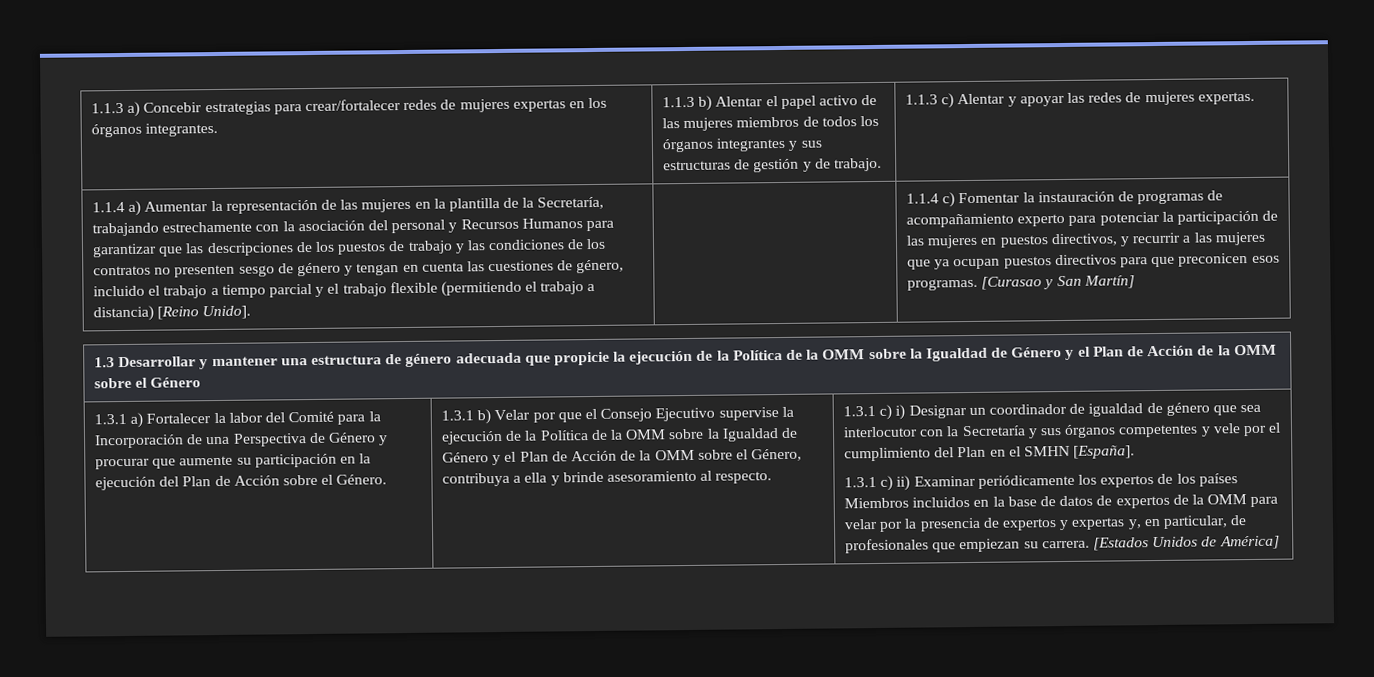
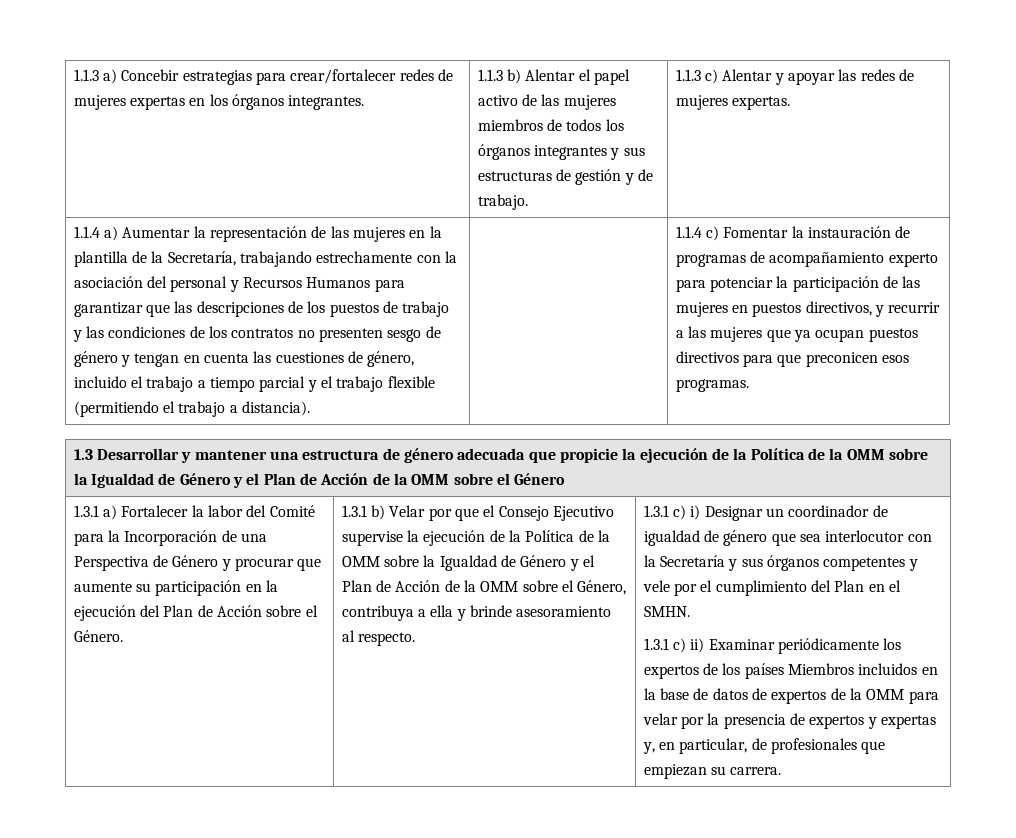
[93,305,252,322] distancia) [Reino Unido]. -> [242,401,311,416] distancia).
[981,275,1135,290] [Curasao y San Martín] -> (749, 385) none
[1023,445,1136,459] SMHN [España]. -> [643,606,690,617] SMHN.
[1092,535,1280,551] [Estados Unidos de América] -> (782, 771) none

